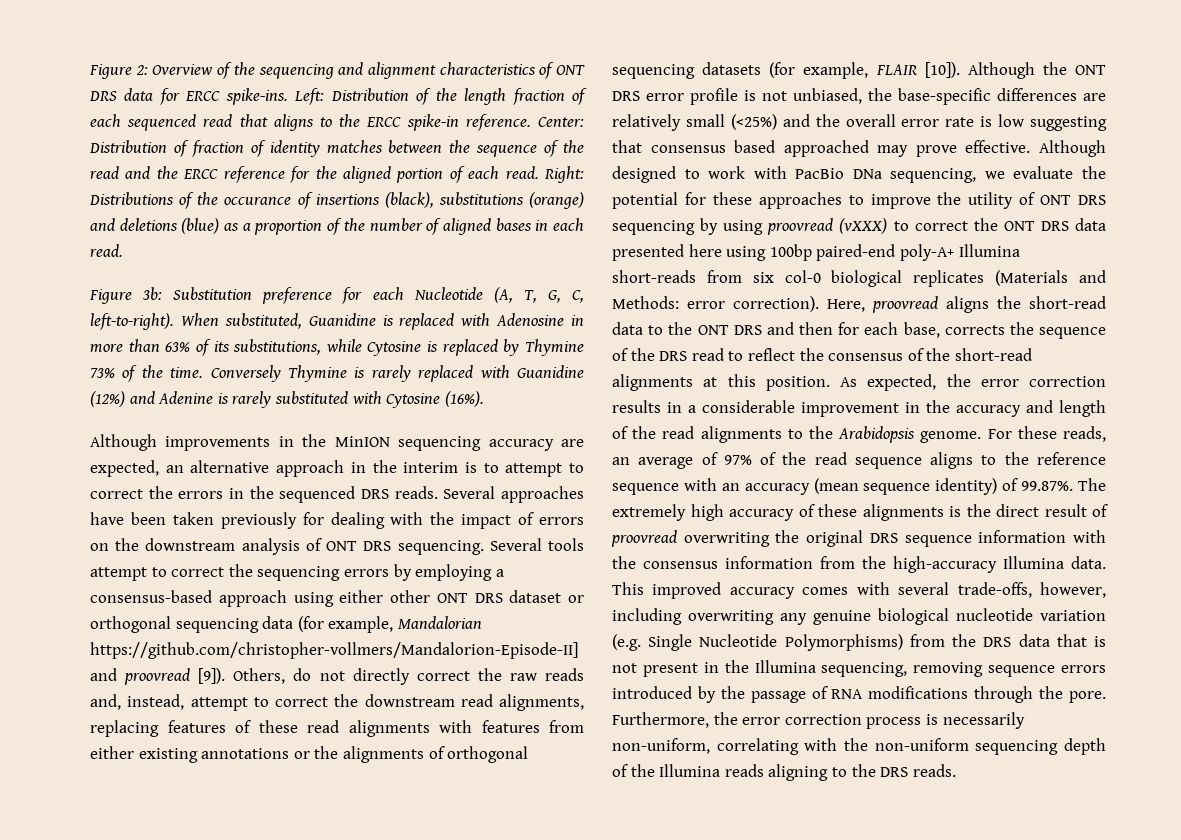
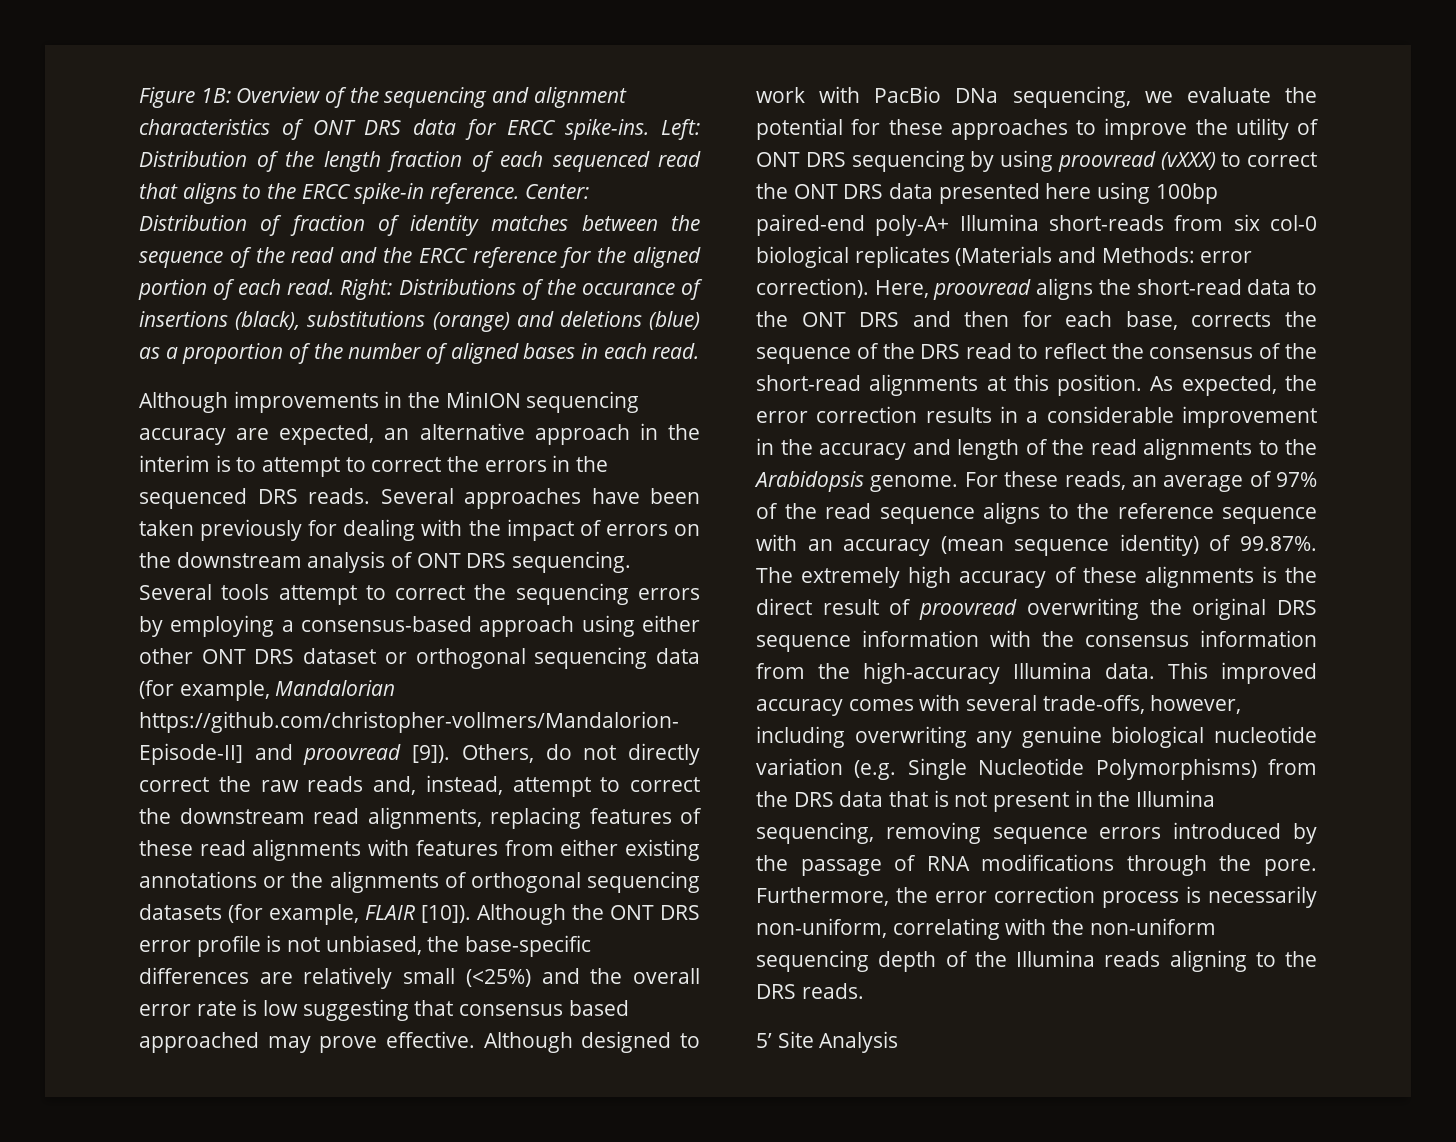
[89,64,148,79] Figure 2: -> [139,87,231,108] Figure 1B:
[89,287,585,304] [90,313,584,330] [90,339,584,356] [90,365,584,382] [90,391,484,408] // Figure 3b: Substitution preference for each Nucleotide (A, T, G, C, left-to-right). When substituted, Guanidine is replaced with Adenosine in more than 63% of its substitutions, while Cytosine is replaced by Thymine 73% of the time. Conversely Thymine is rarely replaced with Guanidine (12%) and Adenine is rarely substituted with Cytosine (16%). -> (700, 351) none
(956, 770) none -> [756,1031,899,1053] // 5’ Site Analysis

